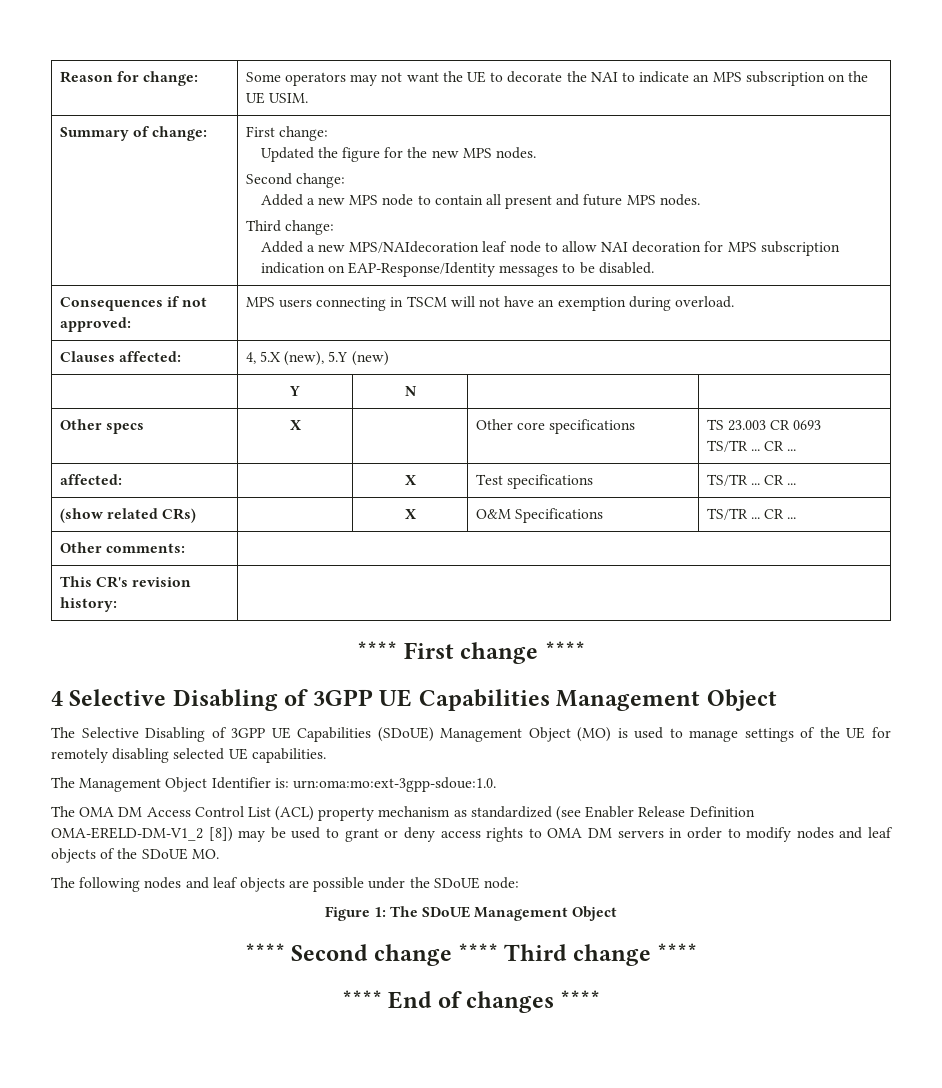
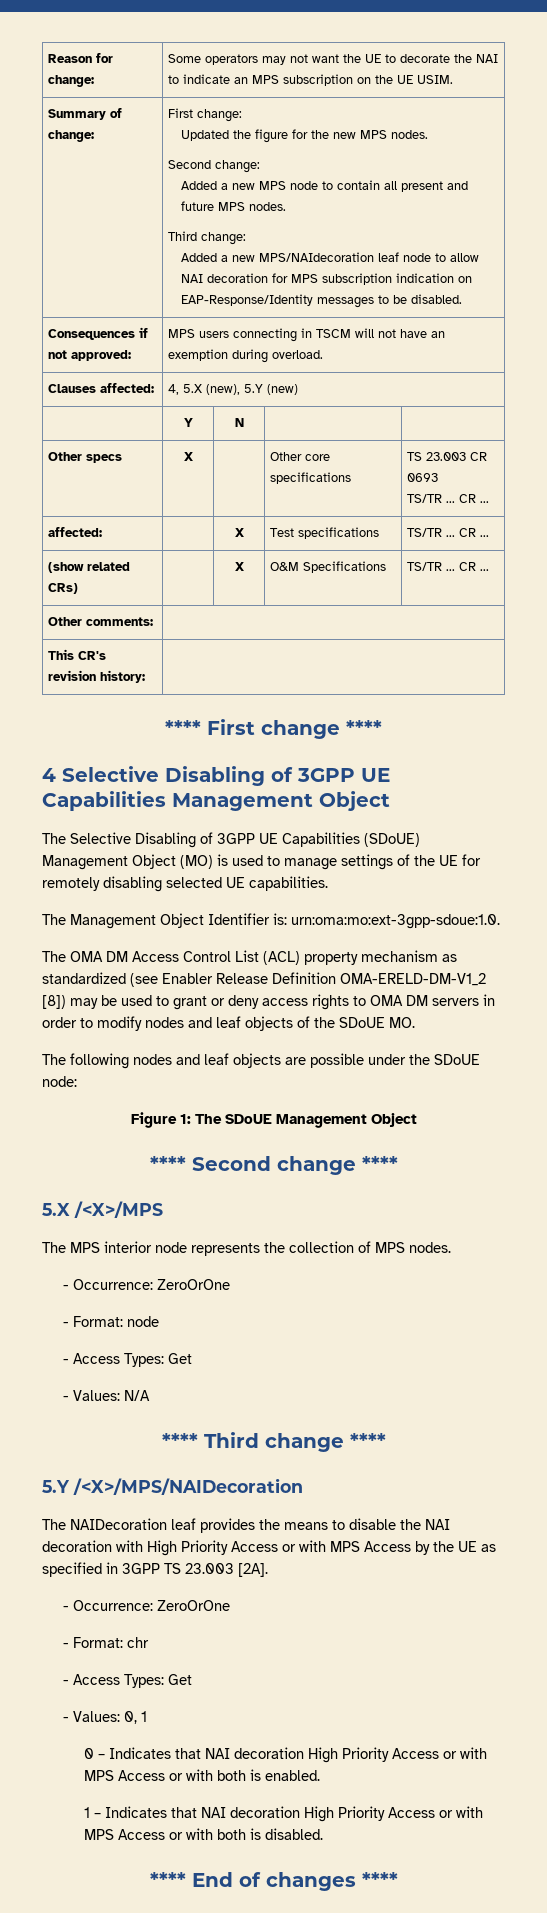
[504,943,698,966] Third change **** -> [42,1201,163,1218] [42,1241,451,1256] [62,1279,230,1290] [62,1316,159,1327] [62,1353,192,1367] [62,1390,150,1401] [161,1432,386,1452] [42,1478,303,1495] [42,1518,450,1533] [42,1540,496,1556] [42,1562,268,1577] [62,1600,230,1611] [62,1637,149,1648] [62,1674,192,1688] [62,1711,147,1724] [83,1747,487,1763] [83,1769,320,1781] [83,1806,483,1822] [83,1828,323,1840] // 5.X /<X>/MPS // The MPS interior node represents the collection of MPS nodes. // - Occurrence: ZeroOrOne // - Format: node // - Access Types: Get // - Values: N/A // **** Third change **** // 5.Y /<X>/MPS/NAIDecoration // The NAIDecoration leaf provides the means to disable the NAI decoration with High Priority Access or with MPS Access by the UE as specified in 3GPP TS 23.003 [2A]. // - Occurrence: ZeroOrOne // - Format: chr // - Access Types: Get // - Values: 0, 1 // 0 – Indicates that NAI decoration High Priority Access or with MPS Access or with both is enabled. // 1 – Indicates that NAI decoration High Priority Access or with MPS Access or with both is disabled.

